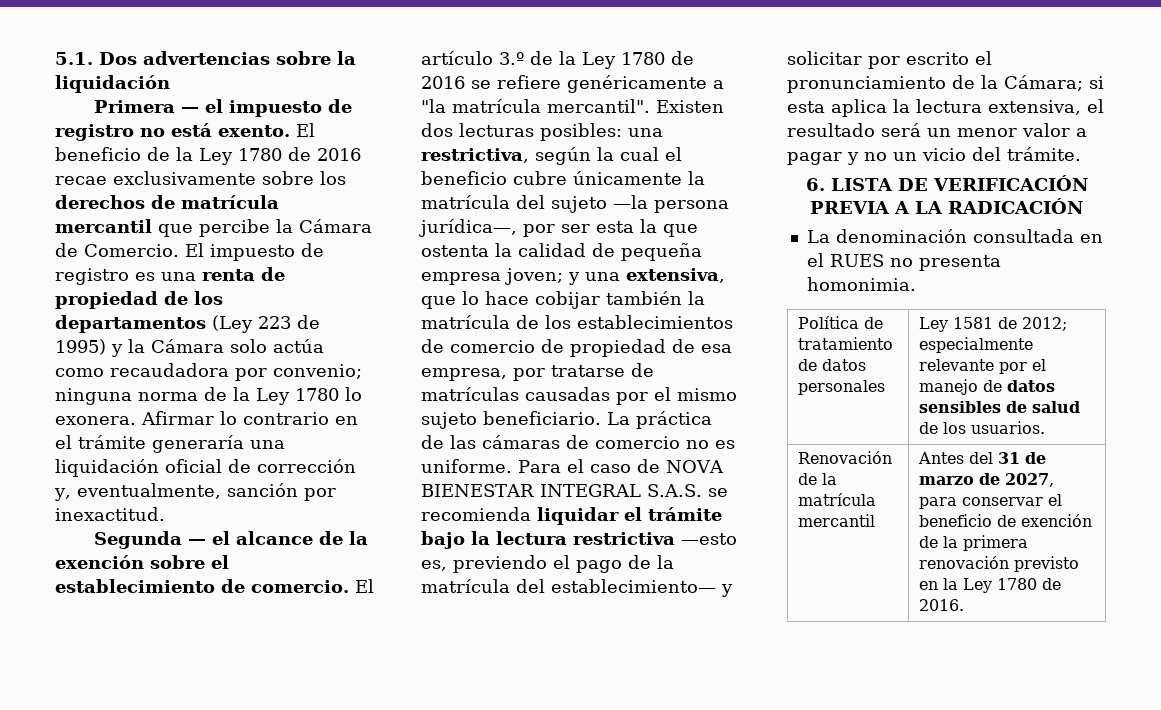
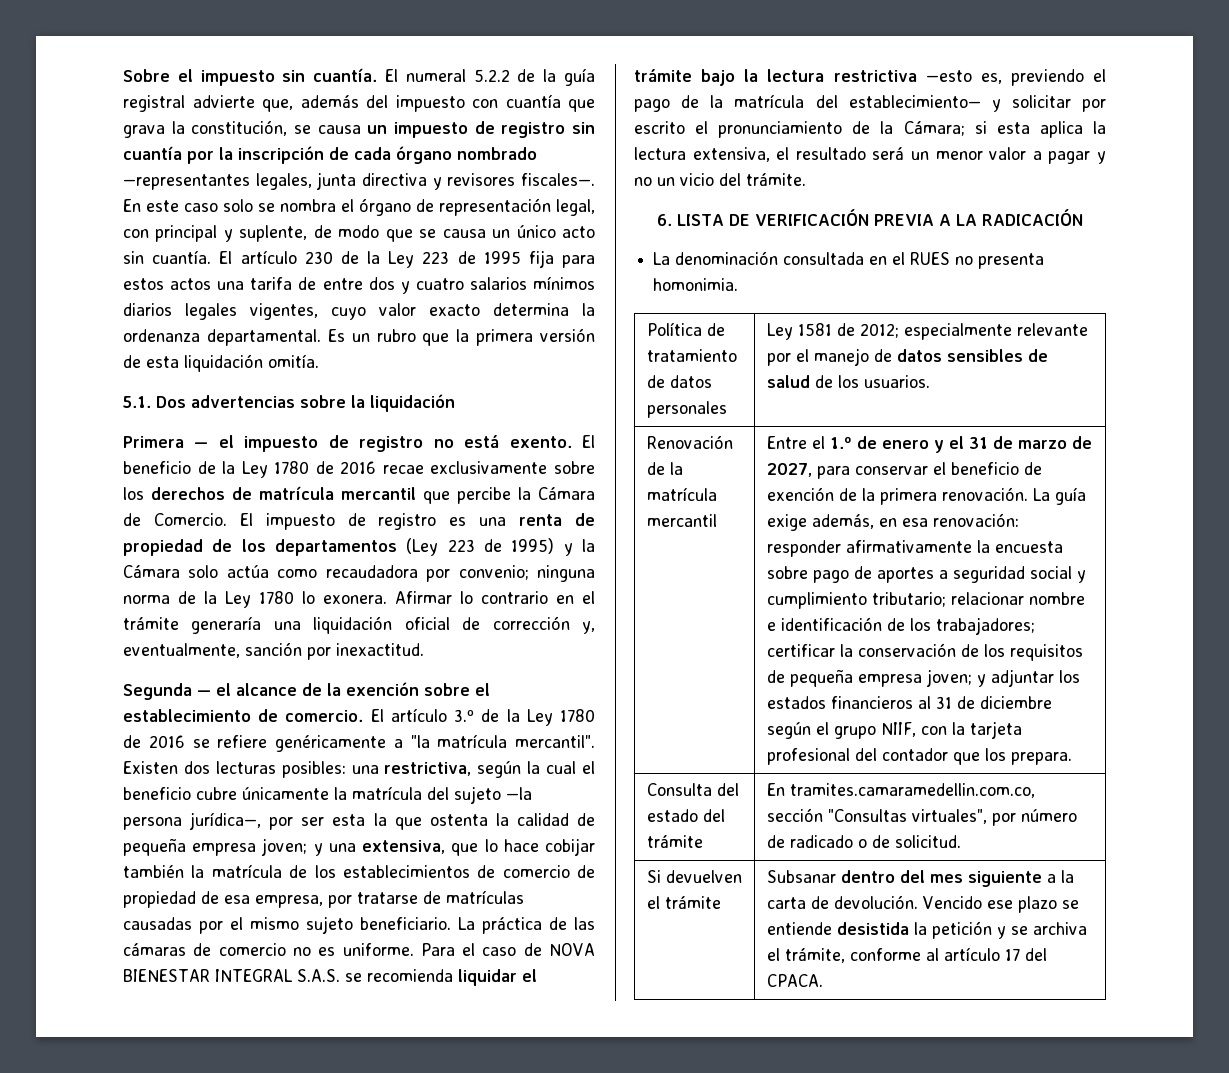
(55, 58) none -> [123,68,595,86] [123,94,595,112] [123,120,595,138] [123,146,537,164] [123,172,595,190] [123,198,595,216] [123,225,595,242] [123,250,596,268] [123,276,595,294] [123,303,595,320] [123,328,595,346] [123,354,319,372] Sobre el impuesto sin cuantía. El numeral 5.2.2 de la guía registral advierte que, además del impuesto con cuantía que grava la constitución, se causa un impuesto de registro sin cuantía por la inscripción de cada órgano nombrado —representantes legales, junta directiva y revisores fiscales—. En este caso solo se nombra el órgano de representación legal, con principal y suplente, de modo que se causa un único acto sin cuantía. El artículo 230 de la Ley 223 de 1995 fija para estos actos una tarifa de entre dos y cuatro salarios mínimos diarios legales vigentes, cuyo valor exacto determina la ordenanza departamental. Es un rubro que la primera versión de esta liquidación omitía. //
[918,452,994,464] Antes del -> [766,436,964,453] Entre el 1.º de enero y el
[919,556,1080,572] [919,578,1062,593] [919,599,965,611] renovación previsto en la Ley 1780 de 2016. -> [941,487,1086,505] [766,513,1019,531] [766,540,1063,557] [766,566,1086,583] [766,592,1085,609] [766,617,1035,635] [766,643,1083,661] [766,669,1080,687] [766,696,1052,709] [766,721,1022,739] [766,748,1072,765] [646,783,739,796] [646,809,725,822] [646,835,703,848] [766,783,1035,798] [766,808,1077,826] [766,835,961,848] [646,870,742,883] [646,896,721,909] [766,870,1074,887] [766,895,1079,913] [766,921,1087,939] [766,947,1047,963] [766,974,823,987] renovación. La guía exige además, en esa renovación: responder afirmativamente la encuesta sobre pago de aportes a seguridad social y cumplimiento tributario; relacionar nombre e identificación de los trabajadores; certificar la conservación de los requisitos de pequeña empresa joven; y adjuntar los estados financieros al 31 de diciembre según el grupo NIIF, con la tarjeta profesional del contador que los prepara. // Consulta del estado del trámite | En tramites.camaramedellin.com.co, sección "Consultas virtuales", por número de radicado o de solicitud. // Si devuelven el trámite | Subsanar dentro del mes siguiente a la carta de devolución. Vencido ese plazo se entiende desistida la petición y se archiva el trámite, conforme al artículo 17 del CPACA.

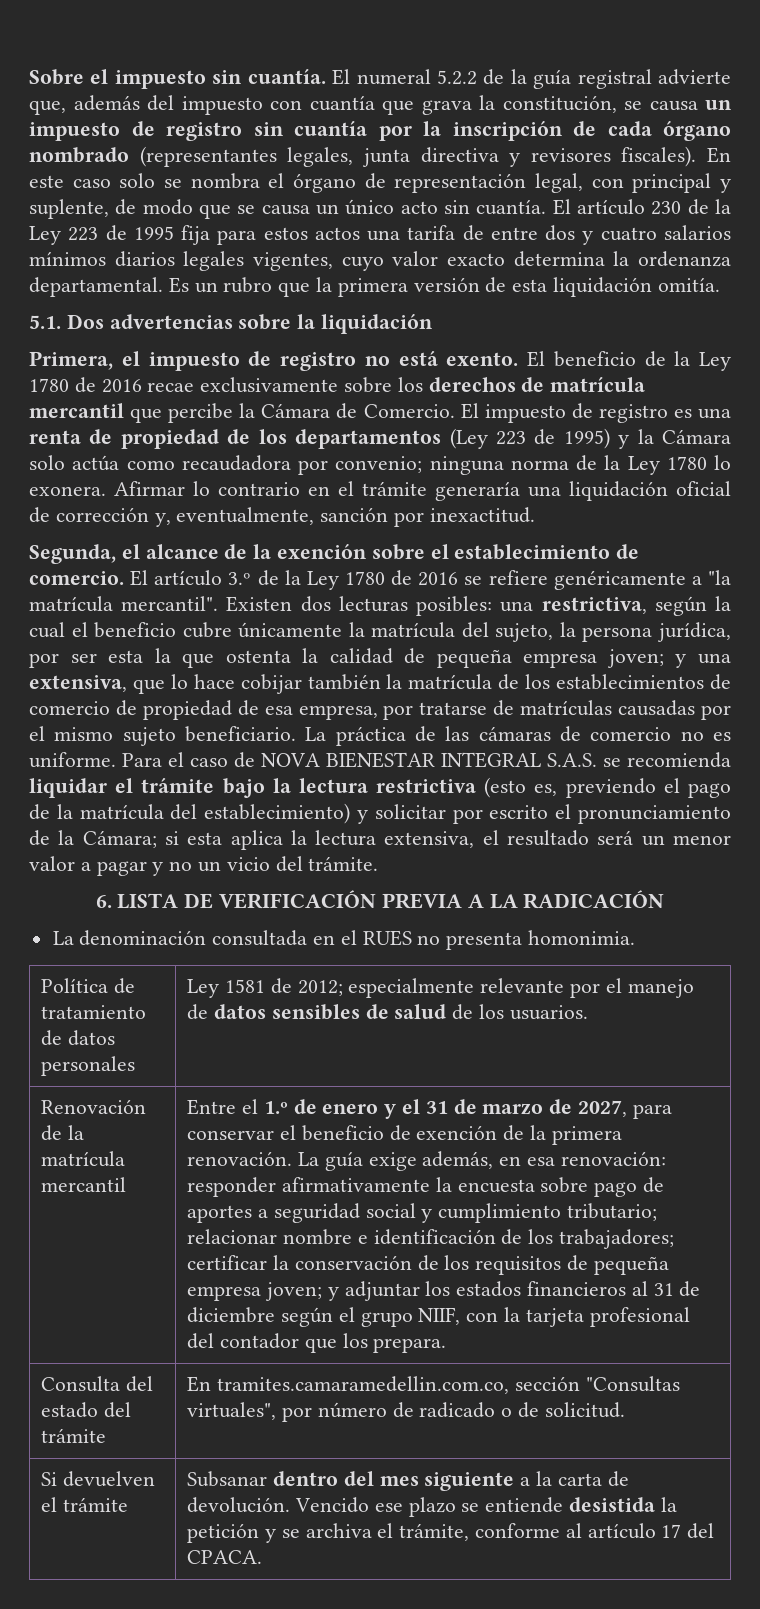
[123,174,250,190] —representantes -> [139,146,277,167] (representantes
[521,173,595,186] fiscales—. -> [621,146,697,167] fiscales).
[123,436,209,448] Primera — -> [29,351,113,370] Primera,
[123,683,211,700] Segunda — -> [29,544,116,564] Segunda,
[454,786,532,804] [123,812,262,830] sujeto —la persona jurídica—, -> [495,622,731,642] sujeto, la persona jurídica,
[925,70,972,82] —esto -> [484,777,527,798] (esto
[848,95,981,108] establecimiento— -> [204,803,351,824] establecimiento)

